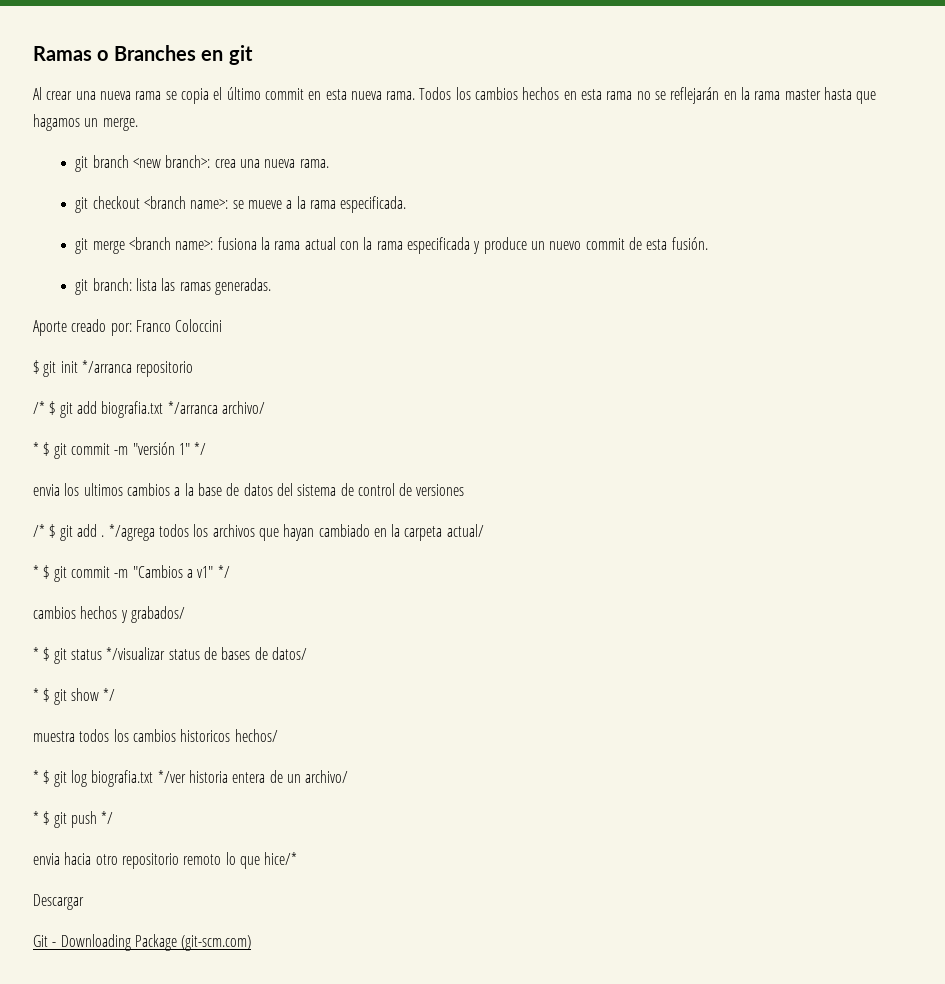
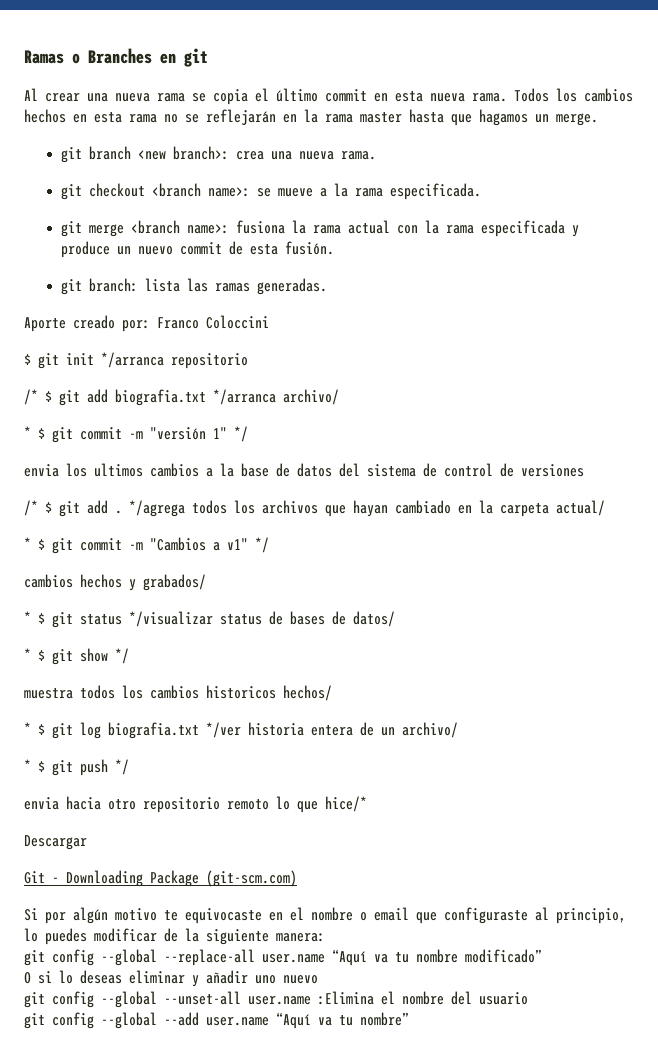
(252, 943) none -> [24,907,626,924] [24,928,325,945] [24,949,542,966] [24,970,318,987] [24,991,528,1008] [24,1012,409,1029] // Si por algún motivo te equivocaste en el nombre o email que configuraste al principio, lo puedes modificar de la siguiente manera: // git config --global --replace-all user.name “Aquí va tu nombre modificado” // O si lo deseas eliminar y añadir uno nuevo // git config --global --unset-all user.name :Elimina el nombre del usuario // git config --global --add user.name “Aquí va tu nombre”

